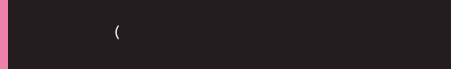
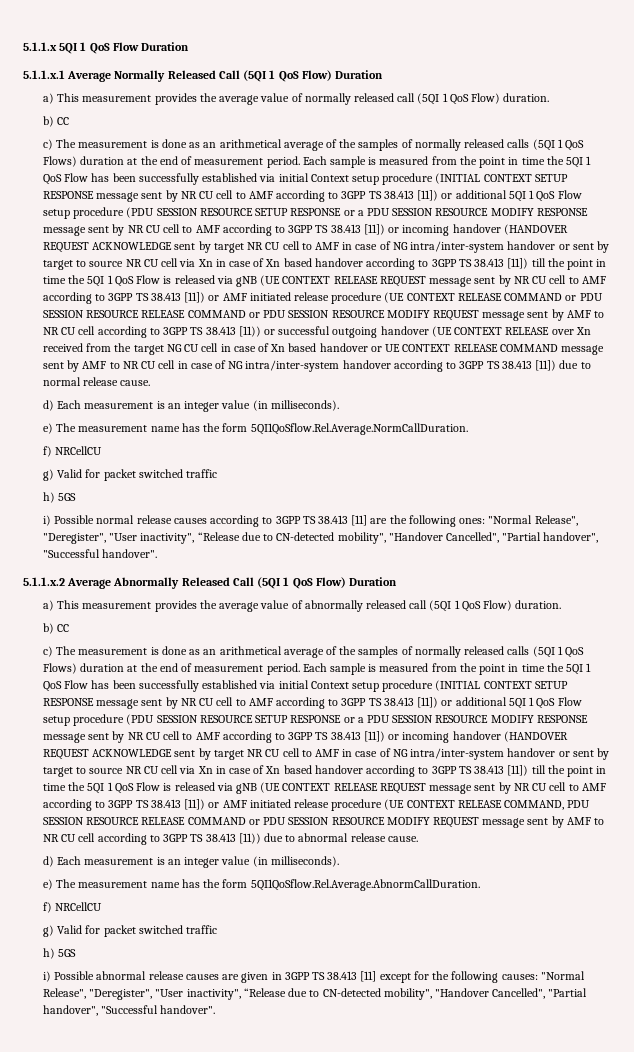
[114,25,121,40] ( -> [23,42,190,54] [23,70,384,82] [42,93,550,105] [42,116,70,127] [42,139,585,151] [42,156,592,168] [42,173,568,185] [42,190,582,202] [42,207,588,219] [42,224,568,236] [42,241,610,253] [42,258,607,270] [42,275,606,287] [42,292,603,304] [42,309,605,321] [42,326,591,338] [42,343,605,355] [42,360,591,372] [42,377,151,386] [42,400,339,412] [42,423,468,435] [42,446,103,457] [42,469,218,481] [42,492,77,503] [42,515,578,527] [42,532,599,544] [42,549,158,558] [23,577,398,589] [42,600,562,612] [42,623,70,634] [42,646,585,658] [42,663,592,675] [42,680,568,692] [42,697,582,709] [42,714,588,726] [42,731,568,743] [42,748,610,760] [42,765,607,777] [42,782,606,794] [42,799,591,811] [42,816,605,828] [42,833,418,845] [42,856,339,868] [42,879,480,891] [42,902,103,913] [42,925,218,937] [42,948,77,959] [42,971,585,983] [42,988,588,1000] [42,1005,216,1016] 5.1.1.x 5QI 1 QoS Flow Duration // 5.1.1.x.1 Average Normally Released Call (5QI 1 QoS Flow) Duration // a) This measurement provides the average value of normally released call (5QI 1 QoS Flow) duration. // b) CC // c) The measurement is done as an arithmetical average of the samples of normally released calls (5QI 1 QoS Flows) duration at the end of measurement period. Each sample is measured from the point in time the 5QI 1 QoS Flow has been successfully established via initial Context setup procedure (INITIAL CONTEXT SETUP RESPONSE message sent by NR CU cell to AMF according to 3GPP TS 38.413 [11]) or additional 5QI 1 QoS Flow setup procedure (PDU SESSION RESOURCE SETUP RESPONSE or a PDU SESSION RESOURCE MODIFY RESPONSE message sent by NR CU cell to AMF according to 3GPP TS 38.413 [11]) or incoming handover (HANDOVER REQUEST ACKNOWLEDGE sent by target NR CU cell to AMF in case of NG intra/inter-system handover or sent by target to source NR CU cell via Xn in case of Xn based handover according to 3GPP TS 38.413 [11]) till the point in time the 5QI 1 QoS Flow is released via gNB (UE CONTEXT RELEASE REQUEST message sent by NR CU cell to AMF according to 3GPP TS 38.413 [11]) or AMF initiated release procedure (UE CONTEXT RELEASE COMMAND or PDU SESSION RESOURCE RELEASE COMMAND or PDU SESSION RESOURCE MODIFY REQUEST message sent by AMF to NR CU cell according to 3GPP TS 38.413 [11)) or successful outgoing handover (UE CONTEXT RELEASE over Xn received from the target NG CU cell in case of Xn based handover or UE CONTEXT RELEASE COMMAND message sent by AMF to NR CU cell in case of NG intra/inter-system handover according to 3GPP TS 38.413 [11]) due to normal release cause. // d) Each measurement is an integer value (in milliseconds). // e) The measurement name has the form 5QI1QoSflow.Rel.Average.NormCallDuration. // f) NRCellCU // g) Valid for packet switched traffic // h) 5GS // i) Possible normal release causes according to 3GPP TS 38.413 [11] are the following ones: "Normal Release", "Deregister", "User inactivity", “Release due to CN-detected mobility", "Handover Cancelled", "Partial handover", "Successful handover". // 5.1.1.x.2 Average Abnormally Released Call (5QI 1 QoS Flow) Duration // a) This measurement provides the average value of abnormally released call (5QI 1 QoS Flow) duration. // b) CC // c) The measurement is done as an arithmetical average of the samples of normally released calls (5QI 1 QoS Flows) duration at the end of measurement period. Each sample is measured from the point in time the 5QI 1 QoS Flow has been successfully established via initial Context setup procedure (INITIAL CONTEXT SETUP RESPONSE message sent by NR CU cell to AMF according to 3GPP TS 38.413 [11]) or additional 5QI 1 QoS Flow setup procedure (PDU SESSION RESOURCE SETUP RESPONSE or a PDU SESSION RESOURCE MODIFY RESPONSE message sent by NR CU cell to AMF according to 3GPP TS 38.413 [11]) or incoming handover (HANDOVER REQUEST ACKNOWLEDGE sent by target NR CU cell to AMF in case of NG intra/inter-system handover or sent by target to source NR CU cell via Xn in case of Xn based handover according to 3GPP TS 38.413 [11]) till the point in time the 5QI 1 QoS Flow is released via gNB (UE CONTEXT RELEASE REQUEST message sent by NR CU cell to AMF according to 3GPP TS 38.413 [11]) or AMF initiated release procedure (UE CONTEXT RELEASE COMMAND, PDU SESSION RESOURCE RELEASE COMMAND or PDU SESSION RESOURCE MODIFY REQUEST message sent by AMF to NR CU cell according to 3GPP TS 38.413 [11)) due to abnormal release cause. // d) Each measurement is an integer value (in milliseconds). // e) The measurement name has the form 5QI1QoSflow.Rel.Average.AbnormCallDuration. // f) NRCellCU // g) Valid for packet switched traffic // h) 5GS // i) Possible abnormal release causes are given in 3GPP TS 38.413 [11] except for the following causes: "Normal Release", "Deregister", "User inactivity", “Release due to CN-detected mobility", "Handover Cancelled", "Partial handover", "Successful handover".

